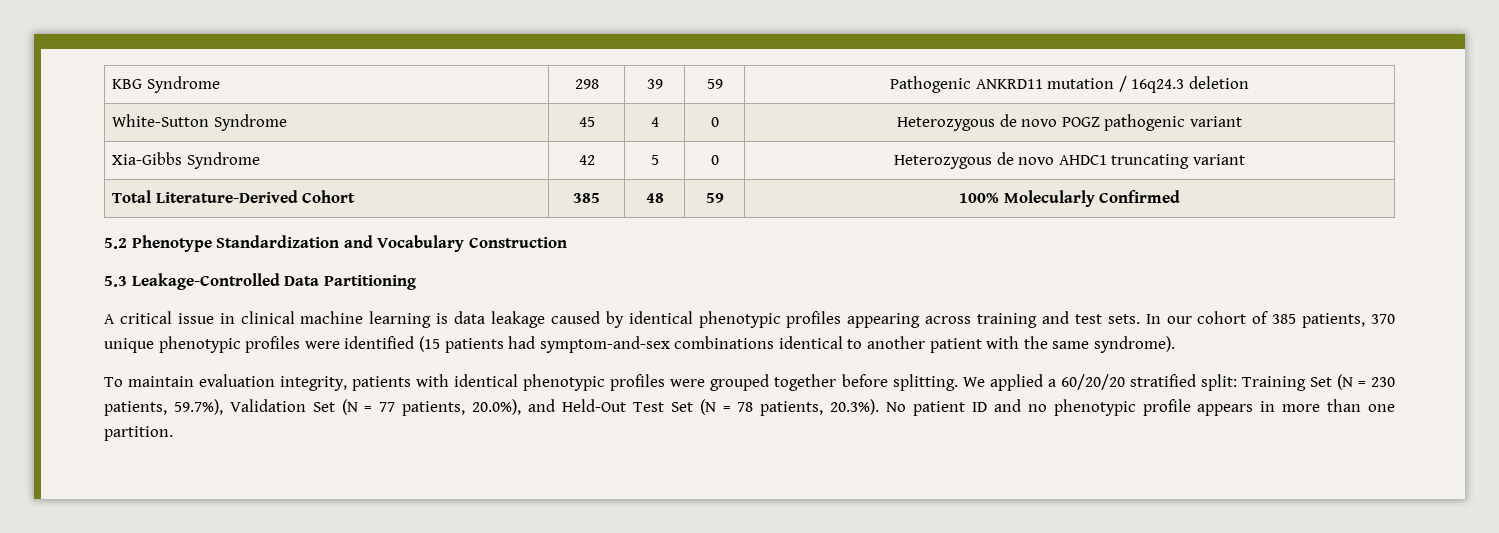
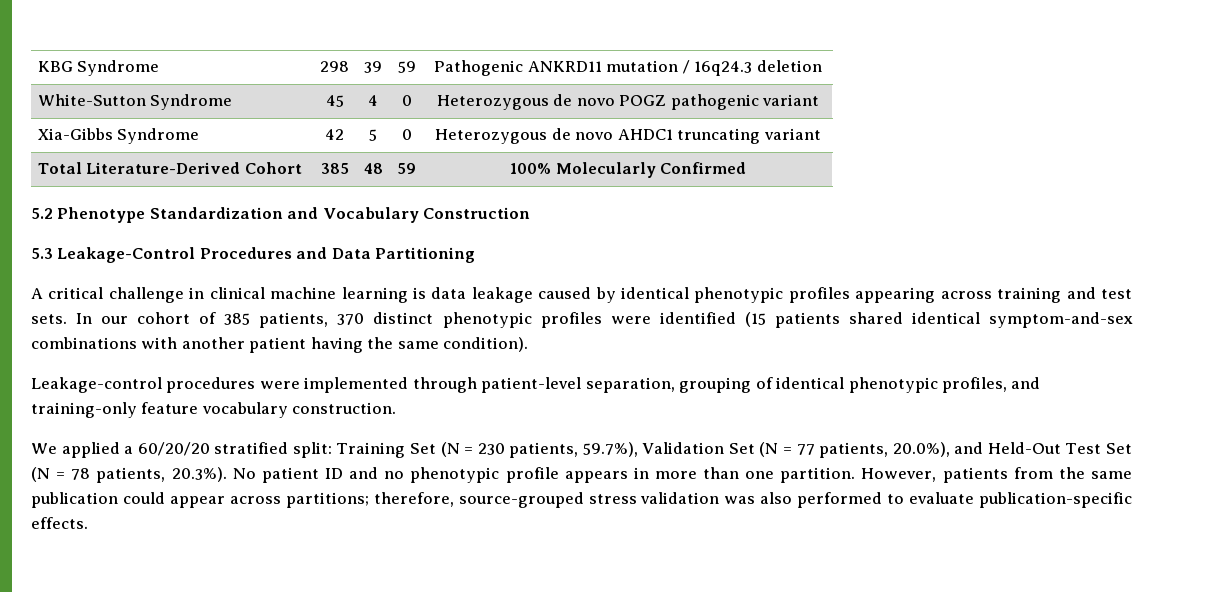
[131,273,280,290] Leakage-Controlled -> [57,247,328,263] Leakage-Control Procedures and
[177,313,214,324] issue -> [108,287,184,303] challenge
[104,338,154,353] unique -> [373,312,434,324] distinct
[508,336,863,353] had symptom-and-sex combinations identical to -> [848,312,1133,328] [31,337,178,349] shared identical symptom-and-sex combinations with
[986,336,1176,353] [104,374,958,391] with the same syndrome). // To maintain evaluation integrity, patients with identical phenotypic profiles were grouped together before splitting. -> [310,337,529,353] [31,377,1041,393] [31,402,397,418] having the same condition). // Leakage-control procedures were implemented through patient-level separation, grouping of identical phenotypic profiles, and training-only feature vocabulary construction. //
(173, 433) none -> [861,467,1132,483] [31,492,1133,508] [31,517,88,529] However, patients from the same publication could appear across partitions; therefore, source-grouped stress validation was also performed to evaluate publication-specific effects.

